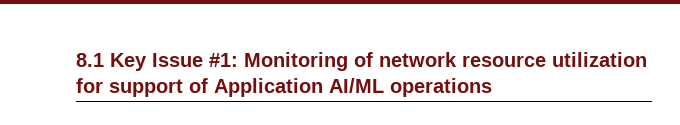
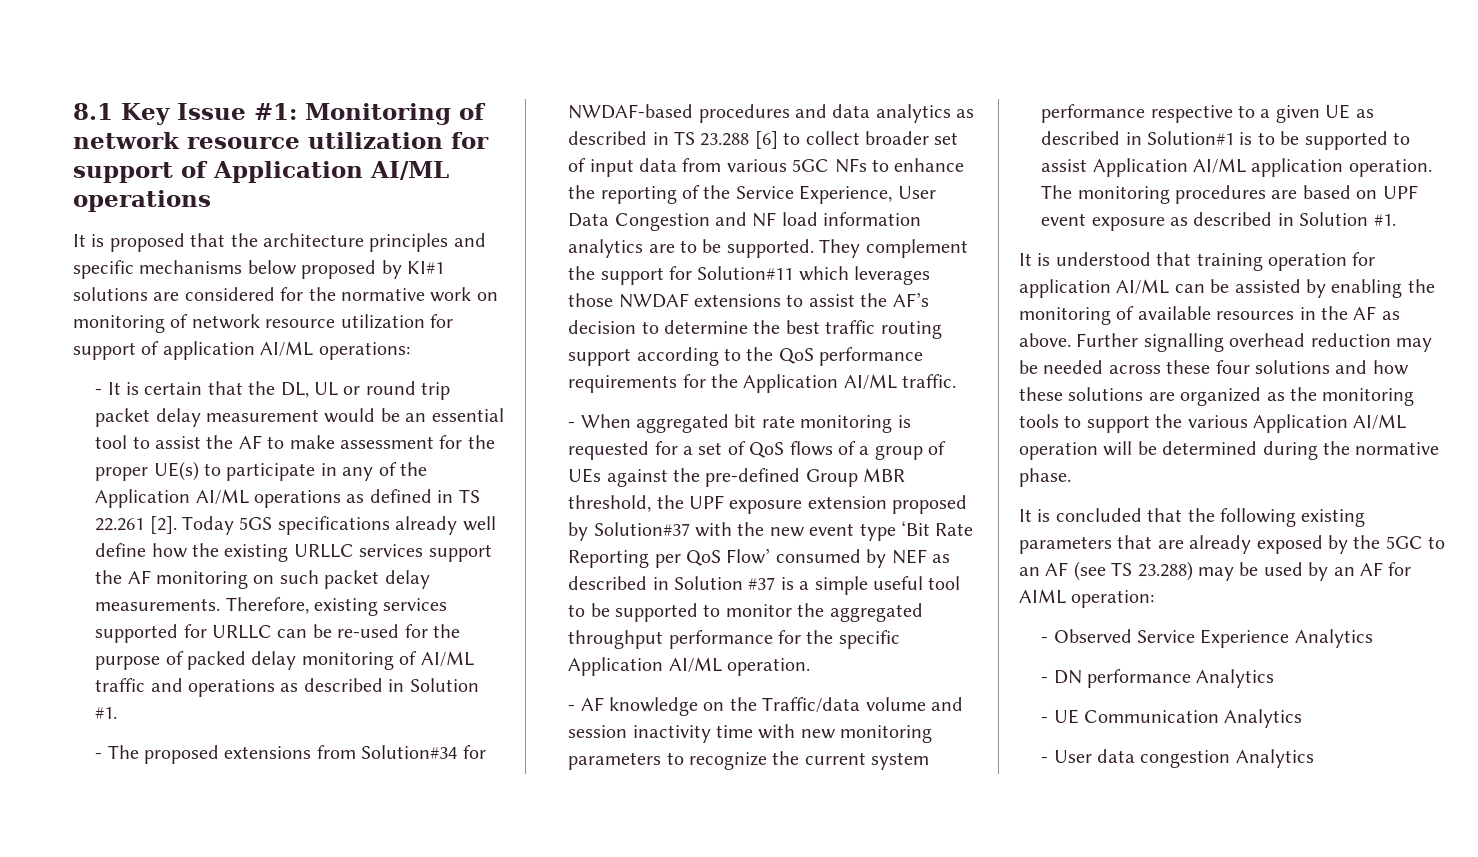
(492, 87) none -> [73,233,486,252] [73,260,444,279] [73,287,498,302] [73,314,453,333] [73,341,410,360] [95,381,451,400] [95,408,504,427] [95,435,495,449] [95,461,427,481] [95,489,480,508] [95,516,496,535] [95,543,492,562] [95,570,430,589] [95,597,448,616] [95,624,460,643] [95,651,474,670] [95,678,479,697] [95,707,118,719] [95,745,486,764] [568,104,975,123] [568,131,959,149] [568,158,965,177] [568,185,936,204] [568,212,922,231] [568,239,968,258] [568,266,931,285] [568,292,929,308] [568,320,942,339] [568,347,924,366] [568,374,957,393] [568,414,911,433] [568,441,947,460] [568,468,906,487] [568,495,968,514] [568,521,974,541] [568,548,950,568] [568,576,961,595] [568,603,923,622] [568,630,900,649] [568,657,810,676] [568,697,963,716] [568,724,933,743] [568,751,930,770] [1041,104,1374,123] [1041,131,1410,150] [1041,158,1432,177] [1041,185,1418,204] [1041,212,1396,231] [1019,252,1376,271] [1019,279,1435,298] [1019,306,1400,325] [1019,333,1432,352] [1019,360,1409,375] [1019,387,1415,406] [1019,414,1407,433] [1019,441,1440,460] [1019,468,1071,487] [1019,508,1366,527] [1019,535,1446,554] [1019,561,1412,581] [1019,589,1155,608] [1041,629,1373,648] [1041,669,1275,688] [1041,709,1303,728] [1041,749,1314,768] // It is proposed that the architecture principles and specific mechanisms below proposed by KI#1 solutions are considered for the normative work on monitoring of network resource utilization for support of application AI/ML operations: // - It is certain that the DL, UL or round trip packet delay measurement would be an essential tool to assist the AF to make assessment for the proper UE(s) to participate in any of the Application AI/ML operations as defined in TS 22.261 [2]. Today 5GS specifications already well define how the existing URLLC services support the AF monitoring on such packet delay measurements. Therefore, existing services supported for URLLC can be re-used for the purpose of packed delay monitoring of AI/ML traffic and operations as described in Solution #1. // - The proposed extensions from Solution#34 for NWDAF-based procedures and data analytics as described in TS 23.288 [6] to collect broader set of input data from various 5GC NFs to enhance the reporting of the Service Experience, User Data Congestion and NF load information analytics are to be supported. They complement the support for Solution#11 which leverages those NWDAF extensions to assist the AF’s decision to determine the best traffic routing support according to the QoS performance requirements for the Application AI/ML traffic. // - When aggregated bit rate monitoring is requested for a set of QoS flows of a group of UEs against the pre-defined Group MBR threshold, the UPF exposure extension proposed by Solution#37 with the new event type ‘Bit Rate Reporting per QoS Flow’ consumed by NEF as described in Solution #37 is a simple useful tool to be supported to monitor the aggregated throughput performance for the specific Application AI/ML operation. // - AF knowledge on the Traffic/data volume and session inactivity time with new monitoring parameters to recognize the current system performance respective to a given UE as described in Solution#1 is to be supported to assist Application AI/ML application operation. The monitoring procedures are based on UPF event exposure as described in Solution #1. // It is understood that training operation for application AI/ML can be assisted by enabling the monitoring of available resources in the AF as above. Further signalling overhead reduction may be needed across these four solutions and how these solutions are organized as the monitoring tools to support the various Application AI/ML operation will be determined during the normative phase. // It is concluded that the following existing parameters that are already exposed by the 5GC to an AF (see TS 23.288) may be used by an AF for AIML operation: // - Observed Service Experience Analytics // - DN performance Analytics // - UE Communication Analytics // - User data congestion Analytics

